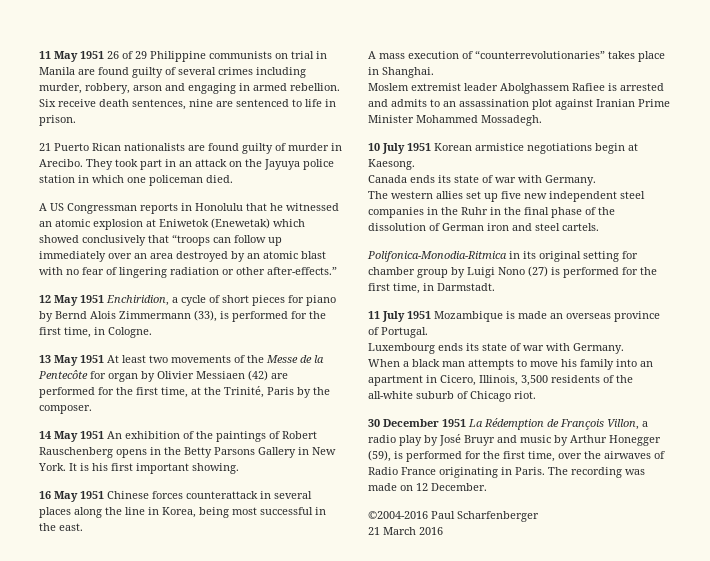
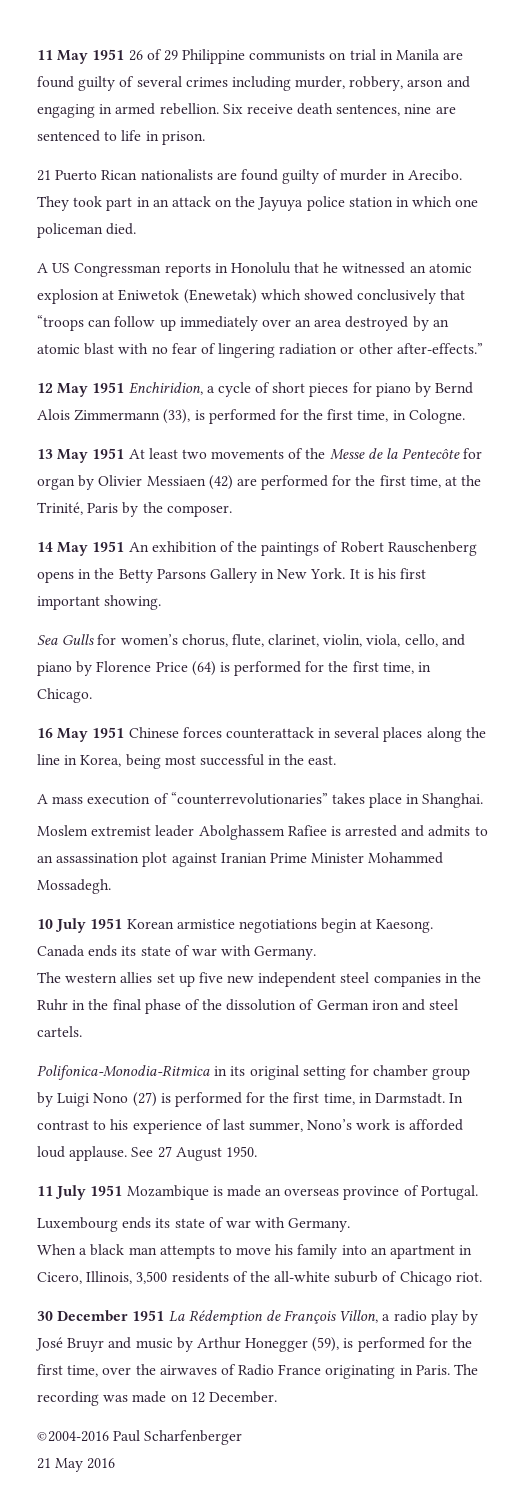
(239, 468) none -> [37,634,465,647] [37,661,432,676] [37,688,92,703] // Sea Gulls for women’s chorus, flute, clarinet, violin, viola, cello, and piano by Florence Price (64) is performed for the first time, in Chicago.
(495, 287) none -> [449,1093,464,1103] [37,1119,463,1134] [37,1146,257,1161] In contrast to his experience of last summer, Nono’s work is afforded loud applause. See 27 August 1950.
[383,527,416,535] March -> [55,1458,84,1472] May

